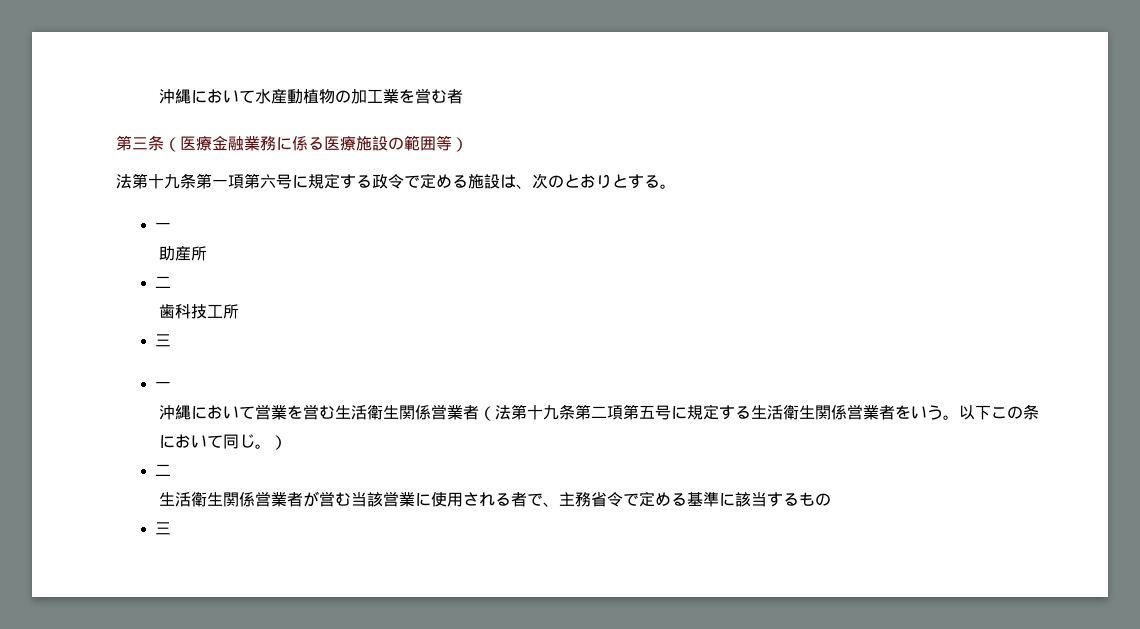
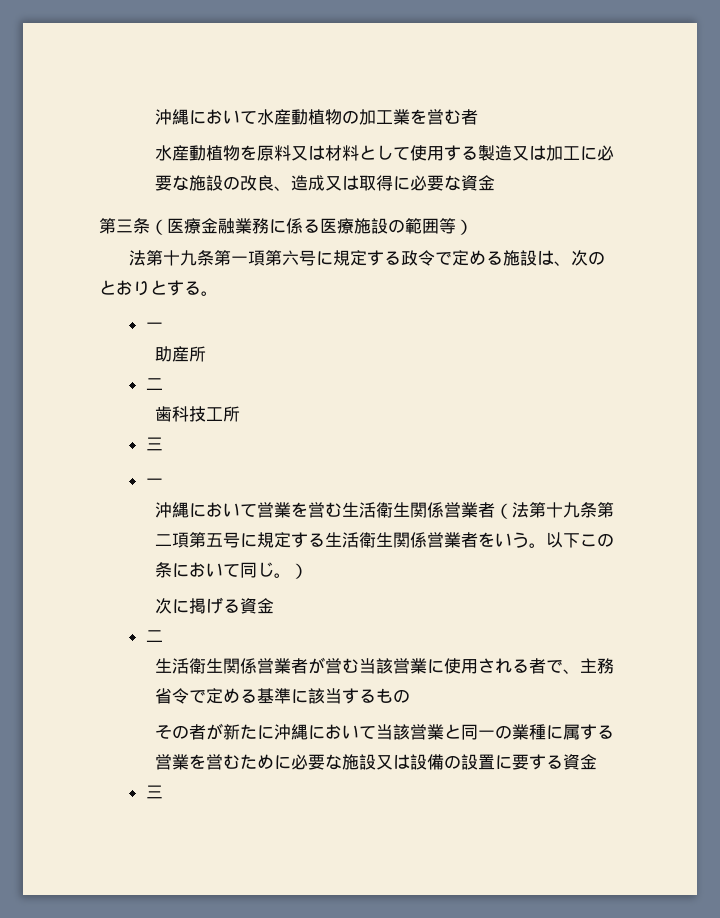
(464, 96) none -> [154,145,614,161] [154,175,495,191] // 水産動植物を原料又は材料として使用する製造又は加工に必要な施設の改良、造成又は取得に必要な資金
(288, 442) none -> [154,597,274,614] // 次に掲げる資金
(832, 499) none -> [154,723,614,740] [154,754,597,770] // その者が新たに沖縄において当該営業と同一の業種に属する営業を営むために必要な施設又は設備の設置に要する資金

